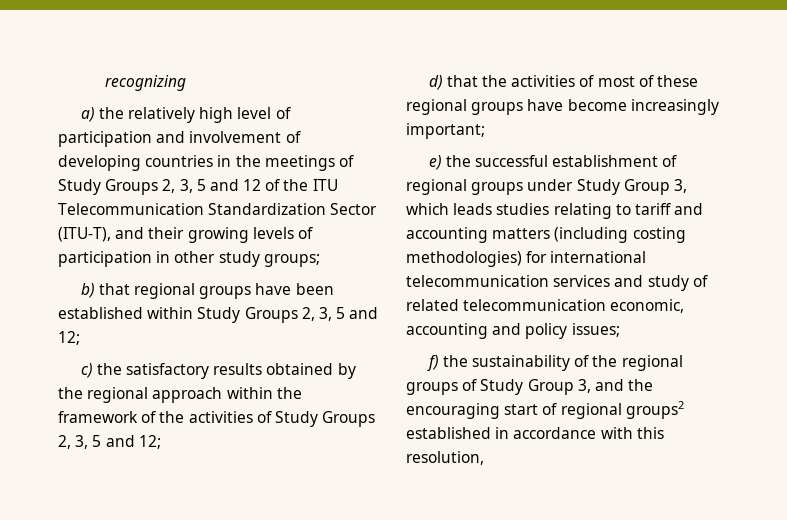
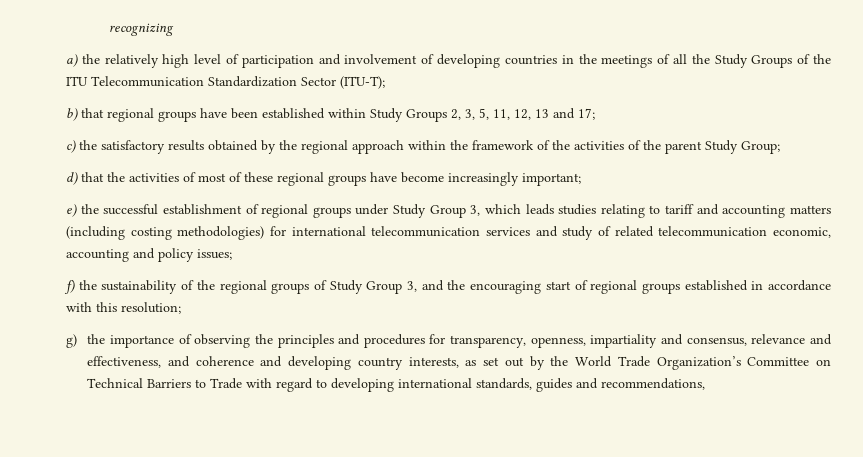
[58,179,262,195] Study Groups 2, 3, 5 and 12 -> [672,54,793,68] all the Study Groups
[58,227,313,243] [58,251,320,267] (ITU-T), and their growing levels of participation in other study groups; -> [340,76,385,89] (ITU-T);
[336,307,379,319] [58,331,80,345] 5 and 12; -> [479,108,595,120] 5, 11, 12, 13 and 17;
[274,411,376,427] [58,435,161,449] Study Groups 2, 3, 5 and 12; -> [643,140,780,154] the parent Study Group;
[625,401,684,419] groups2 -> [641,283,680,294] groups
[406,451,484,465] resolution, -> [121,302,181,314] [66,334,832,348] [87,356,831,370] [87,378,706,392] resolution; // g) the importance of observing the principles and procedures for transparency, openness, impartiality and consensus, relevance and effectiveness, and coherence and developing country interests, as set out by the World Trade Organization’s Committee on Technical Barriers to Trade with regard to developing international standards, guides and recommendations,

